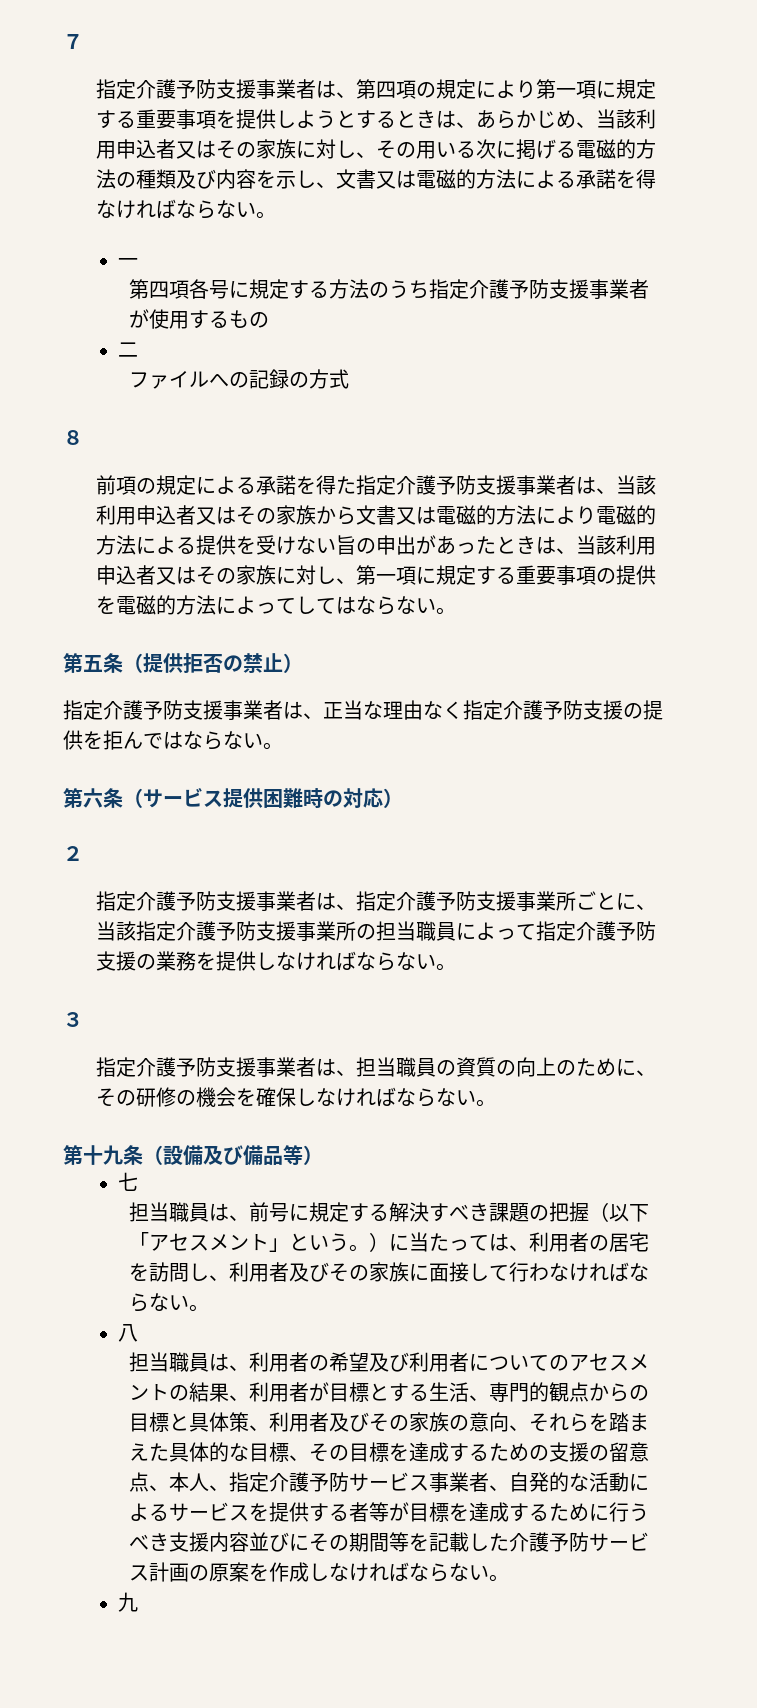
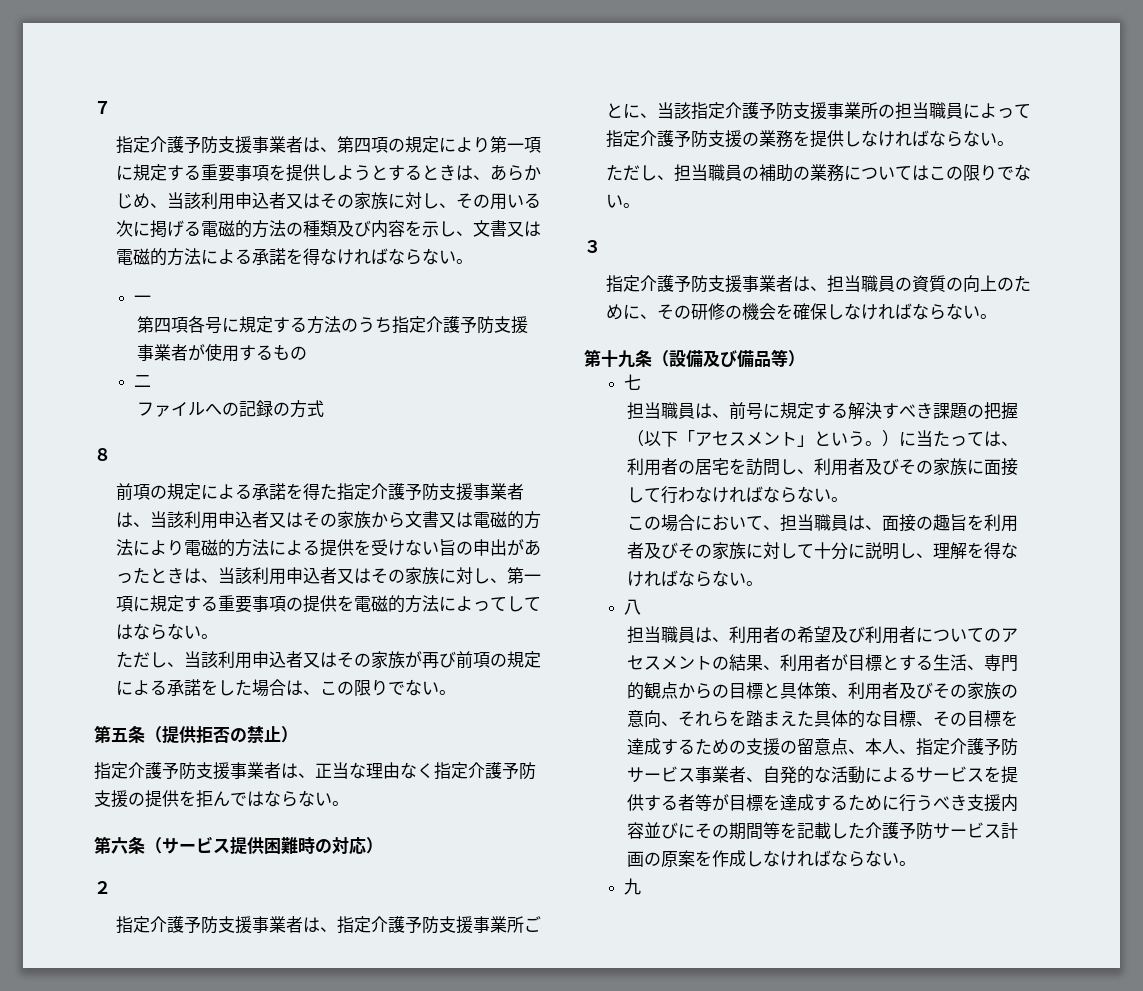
(456, 611) none -> [115,651,541,669] [115,679,456,697] // ただし、当該利用申込者又はその家族が再び前項の規定による承諾をした場合は、この限りでない。
(456, 967) none -> [605,164,1031,182] [605,194,640,208] // ただし、担当職員の補助の業務についてはこの限りでない。
(209, 1308) none -> [627,514,1019,532] [627,542,1019,560] [627,570,764,587] // この場合において、担当職員は、面接の趣旨を利用者及びその家族に対して十分に説明し、理解を得なければならない。

